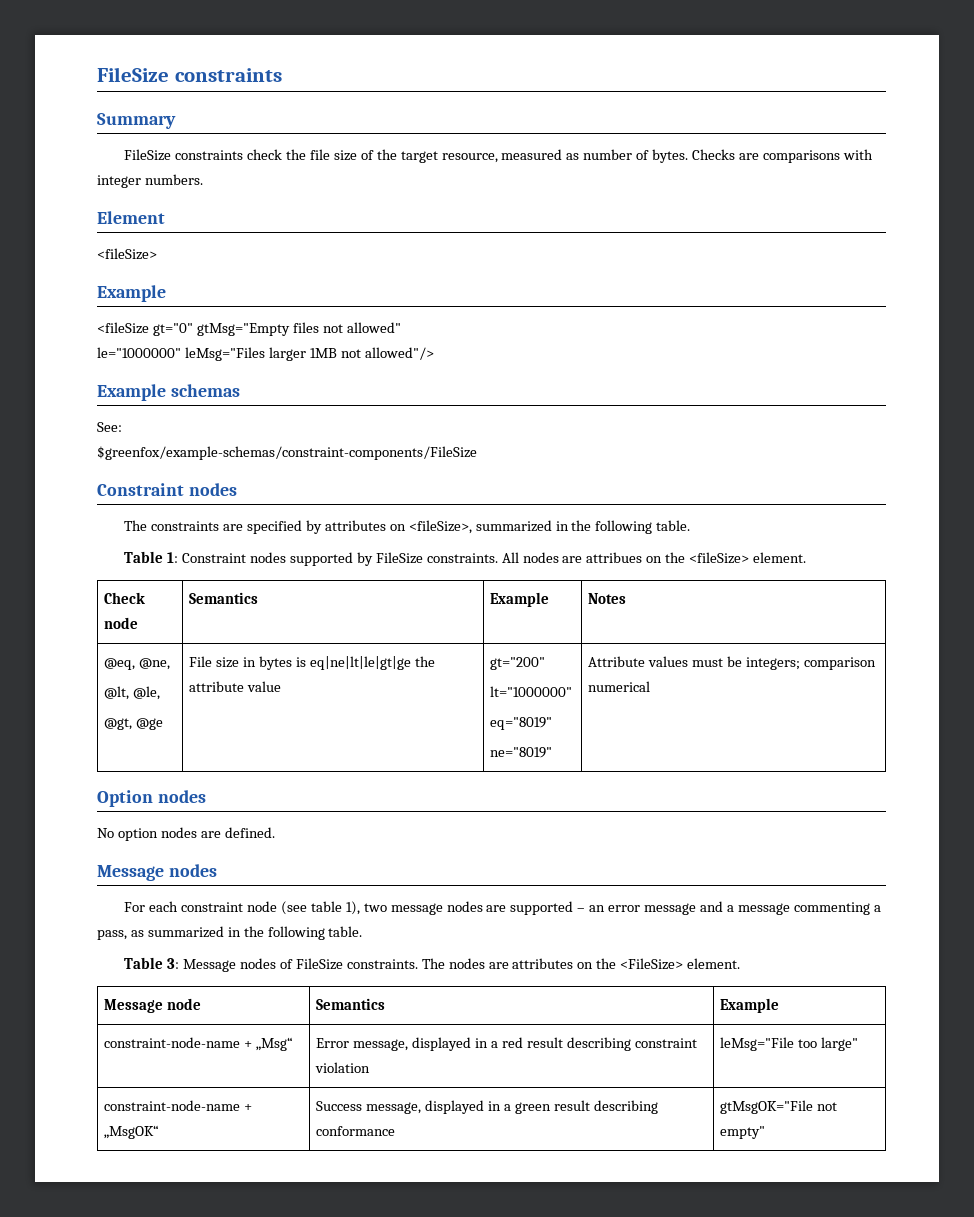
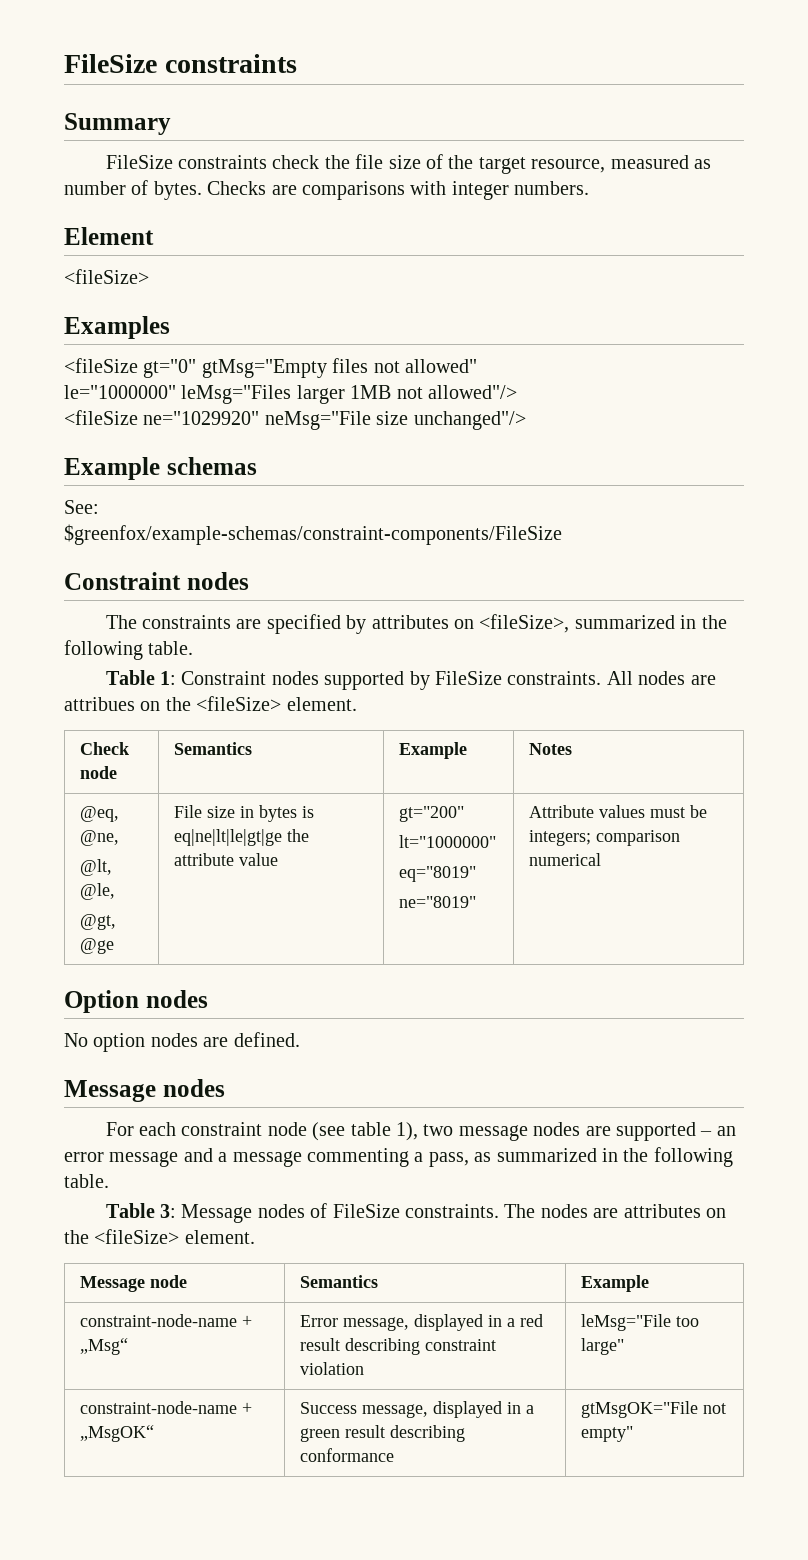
[97,285,166,302] Example -> [64,316,170,339] Examples
(434, 353) none -> [64,410,526,430] // <fileSize ne="1029920" neMsg="File size unchanged"/>
[620,958,684,970] <FileSize> -> [94,1229,180,1244] <fileSize>

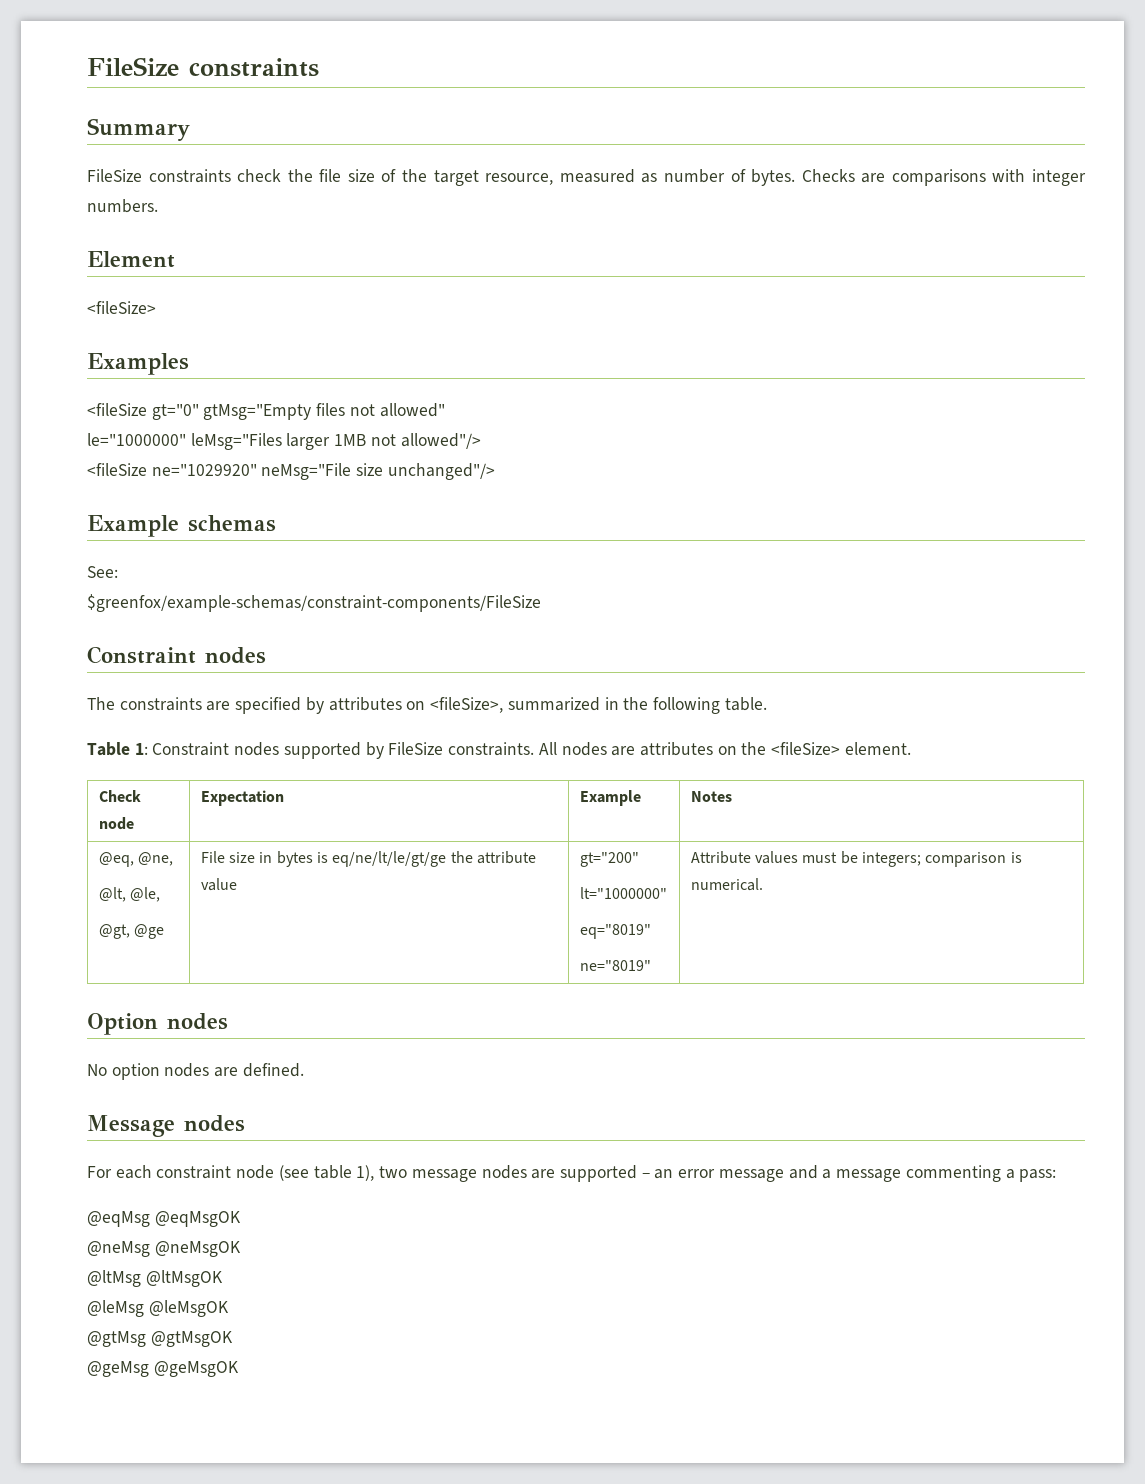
[64,697,135,711] attribues -> [639,742,713,756] attributes
[173,742,252,755] Semantics -> [200,790,284,806] Expectation
[173,829,282,846] eq|ne|lt|le|gt|ge -> [332,851,447,867] eq/ne/lt/le/gt/ge
[528,853,601,866] numerical -> [1010,852,1022,863] [690,878,763,891] is numerical.
[428,1147,733,1167] [64,1174,109,1188] [105,1203,726,1223] [64,1229,255,1244] [79,1275,187,1292] [299,1275,378,1288] [580,1275,649,1292] [79,1314,252,1327] [79,1338,128,1355] [299,1314,543,1331] [299,1338,496,1355] [299,1362,364,1375] [580,1314,699,1331] [580,1338,624,1355] [79,1401,252,1414] [79,1425,154,1442] [299,1401,534,1418] [299,1425,465,1442] [299,1448,394,1462] [580,1401,726,1418] [580,1426,633,1442] pass, as summarized in the following table. // Table 3: Message nodes of FileSize constraints. The nodes are attributes on the <fileSize> element. // Message node | Semantics | Example // constraint-node-name + „Msg“ | Error message, displayed in a red result describing constraint violation | leMsg="File too large" // constraint-node-name + „MsgOK“ | Success message, displayed in a green result describing conformance | gtMsgOK="File not empty" -> [1019,1169,1057,1182] [87,1211,241,1227] [87,1241,241,1257] [87,1270,223,1287] [87,1300,229,1317] [87,1331,233,1347] [87,1361,239,1377] pass: // @eqMsg @eqMsgOK // @neMsg @neMsgOK // @ltMsg @ltMsgOK // @leMsg @leMsgOK // @gtMsg @gtMsgOK // @geMsg @geMsgOK

